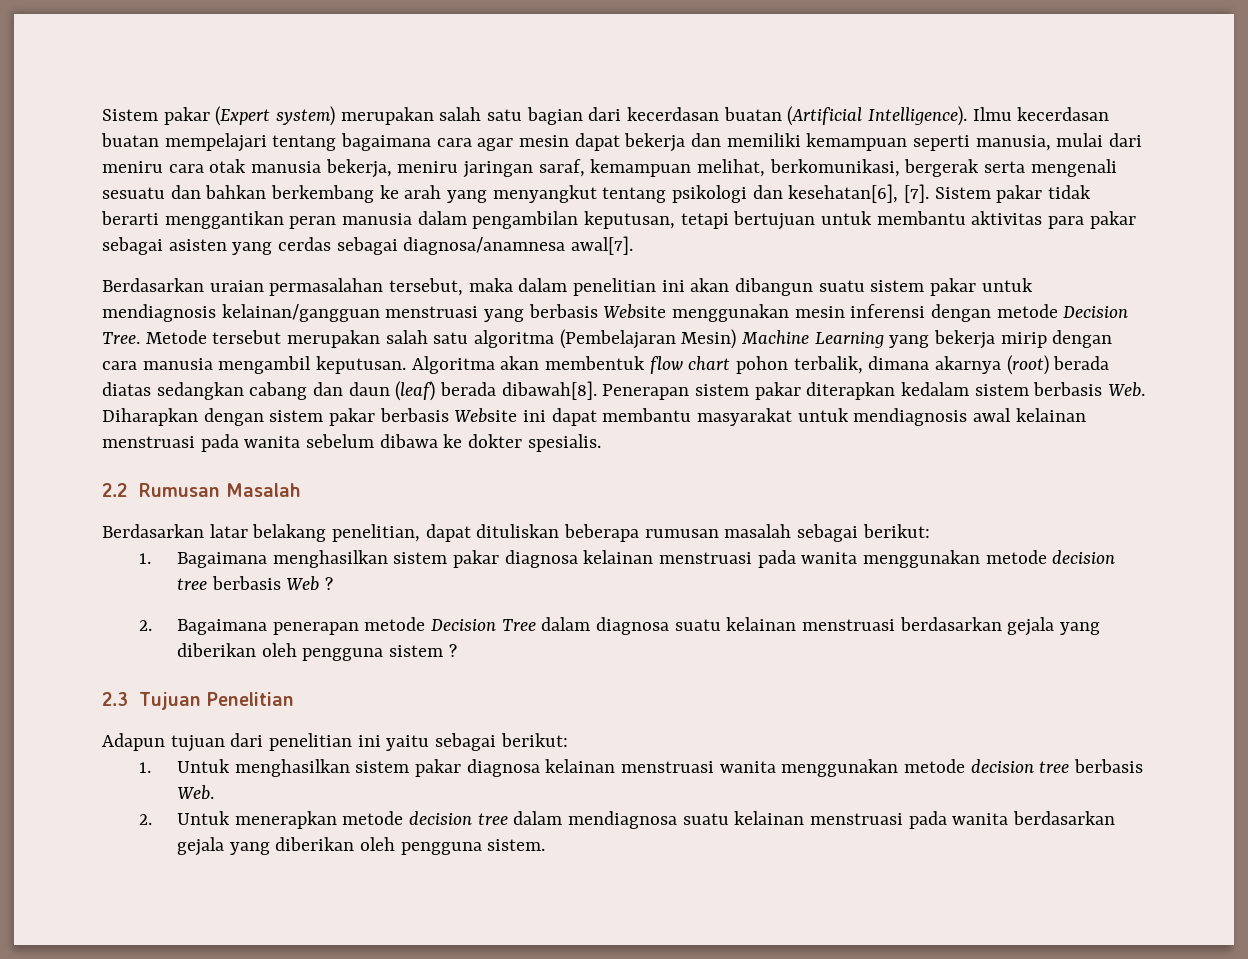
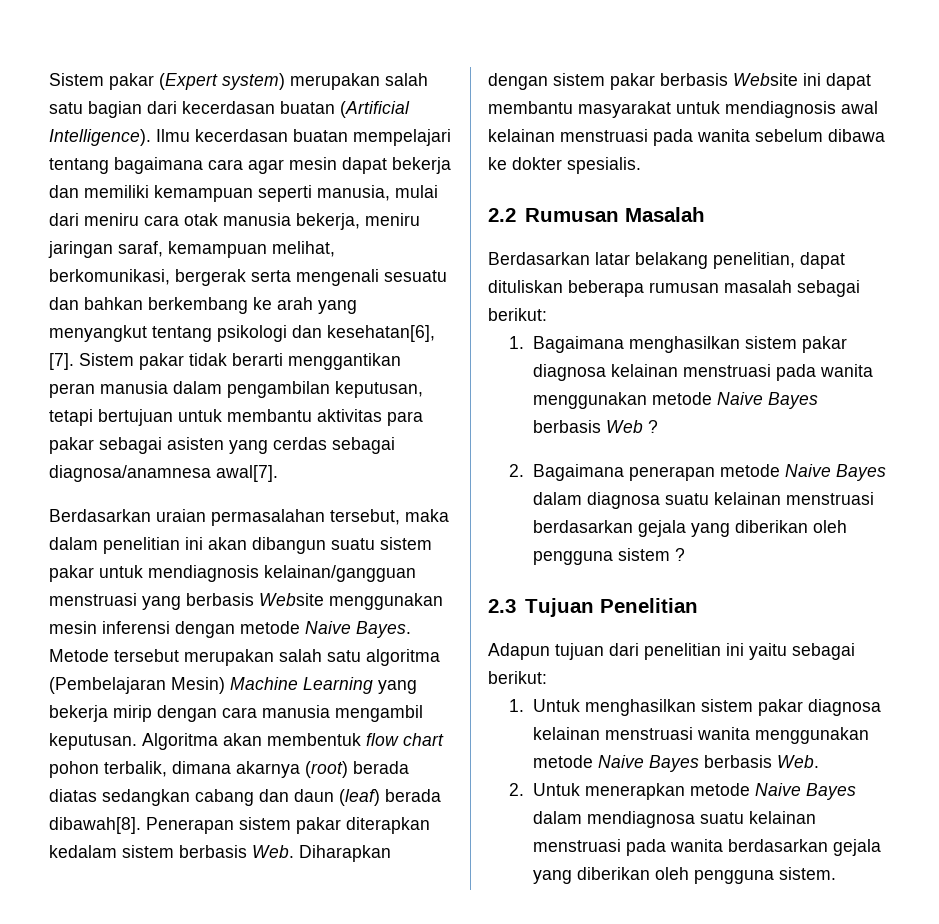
[1063,306,1129,318] [102,332,140,344] Decision Tree. -> [305,621,411,638] Naive Bayes.
[1052,550,1116,564] [176,578,207,590] decision tree -> [716,392,818,409] Naive Bayes
[430,619,536,631] Decision Tree -> [784,464,886,481] Naive Bayes
[970,759,1070,773] decision tree -> [597,755,699,772] Naive Bayes
[408,811,508,825] decision tree -> [754,783,856,800] Naive Bayes

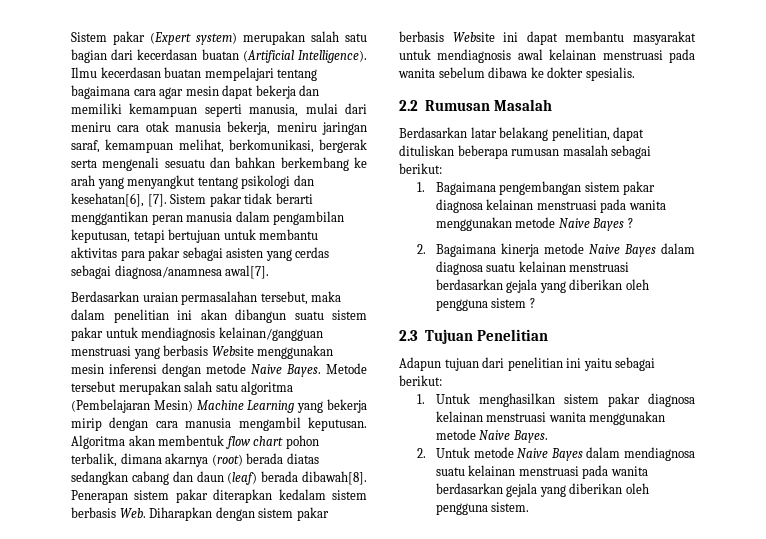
[628,336,740,353] menghasilkan -> [499,181,582,195] pengembangan
[532,420,643,433] berbasis Web -> (625, 224) none
[628,466,715,481] penerapan -> [500,243,539,257] kinerja
[648,755,819,772] Bayes berbasis Web. -> [512,430,548,443] Bayes.
[584,783,685,800] menerapkan -> (470, 452) none

